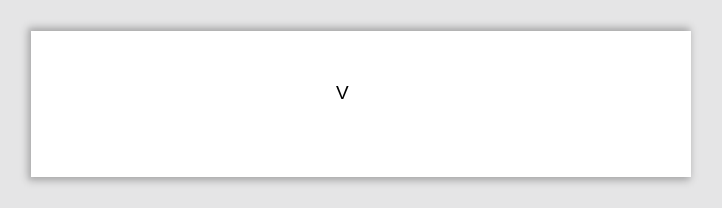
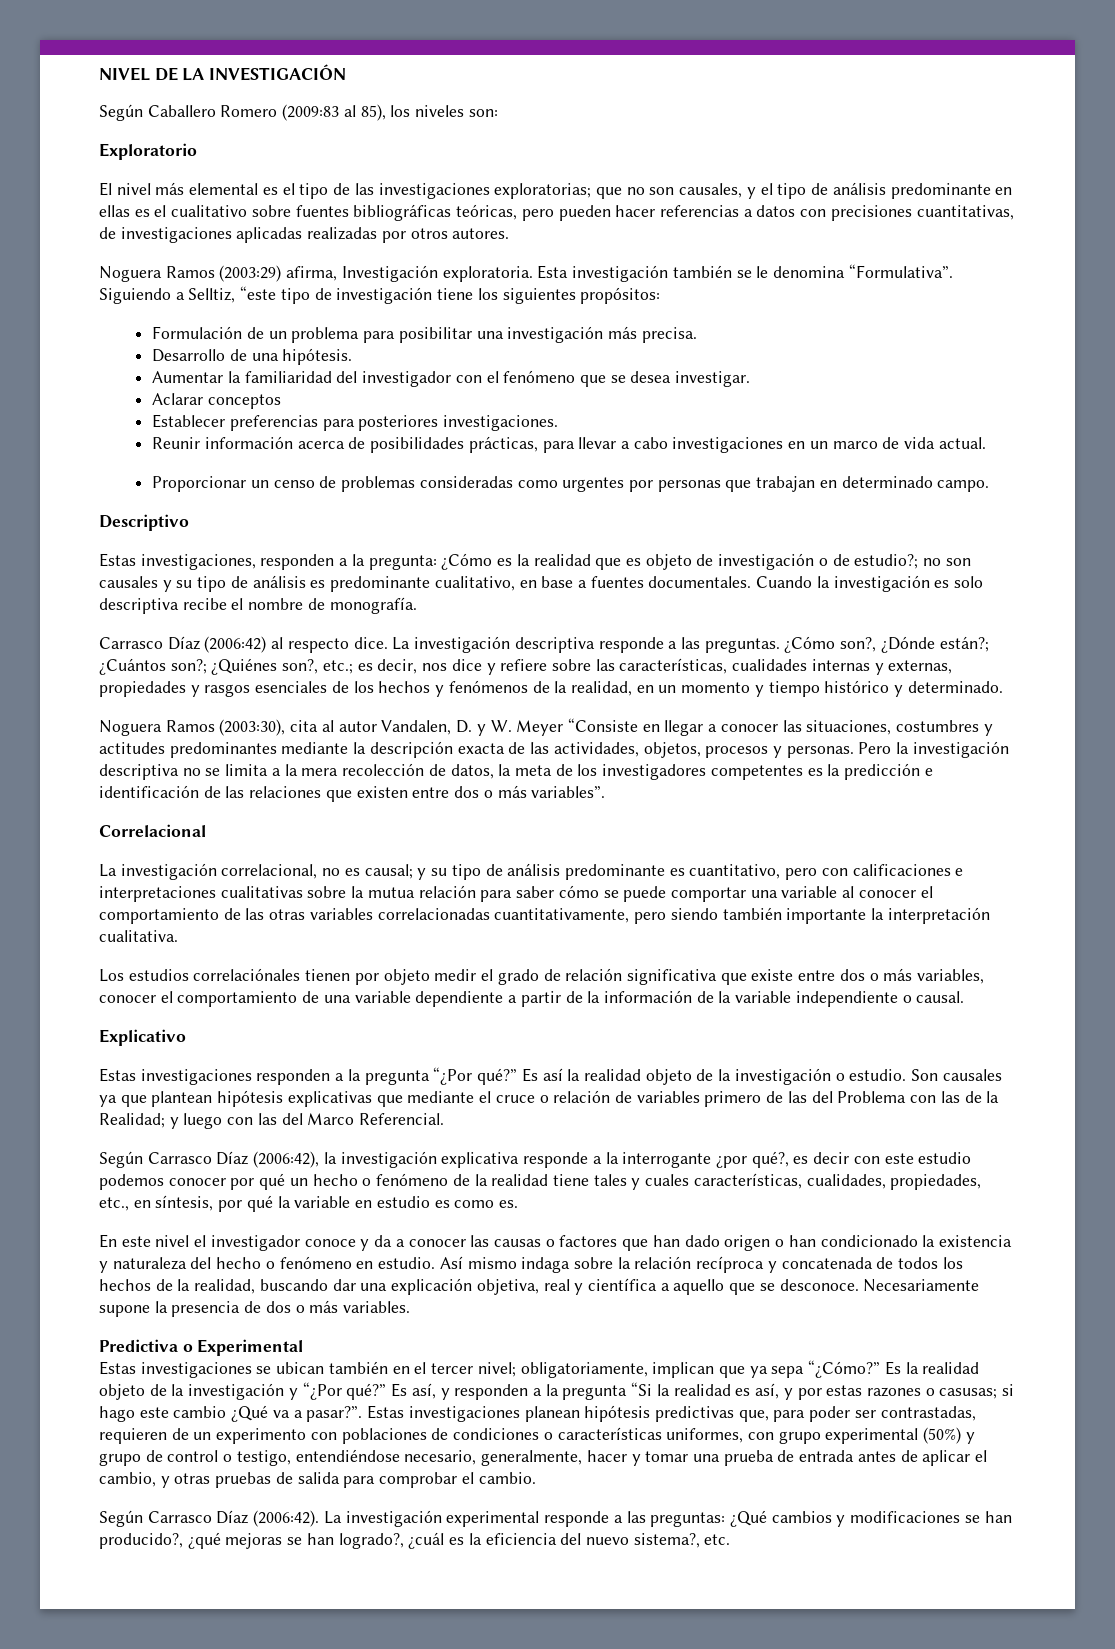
[336,86,349,99] V -> [99,64,347,81] [99,104,498,121] [99,143,197,160] [99,182,1013,199] [99,204,1014,221] [99,227,510,243] [99,264,953,282] [99,286,661,304] [152,326,697,343] [152,348,353,365] [152,370,751,387] [152,393,281,409] [152,414,559,431] [152,436,986,453] [152,476,990,492] [99,514,189,531] [99,553,971,570] [99,575,984,592] [99,597,417,614] [99,636,989,653] [99,658,953,675] [99,680,1003,697] [99,718,993,736] [99,741,1009,758] [99,763,933,780] [99,785,606,802] [99,824,206,837] [99,863,964,880] [99,885,933,902] [99,907,990,924] [99,930,178,942] [99,968,985,985] [99,990,965,1007] [99,1029,186,1046] [99,1067,1002,1085] [99,1090,1000,1107] [99,1113,445,1129] [99,1151,972,1168] [99,1173,982,1190] [99,1195,518,1212] [99,1234,1012,1251] [99,1256,963,1273] [99,1278,980,1295] [99,1300,411,1317] [99,1339,304,1356] [99,1360,980,1378] [99,1382,1015,1400] [99,1405,976,1422] [99,1427,975,1444] [99,1449,988,1466] [99,1472,536,1488] [99,1510,1012,1527] [99,1532,731,1549] NIVEL DE LA INVESTIGACIÓN // Según Caballero Romero (2009:83 al 85), los niveles son: // Exploratorio // El nivel más elemental es el tipo de las investigaciones exploratorias; que no son causales, y el tipo de análisis predominante en ellas es el cualitativo sobre fuentes bibliográficas teóricas, pero pueden hacer referencias a datos con precisiones cuantitativas, de investigaciones aplicadas realizadas por otros autores. // Noguera Ramos (2003:29) afirma, Investigación exploratoria. Esta investigación también se le denomina “Formulativa”. Siguiendo a Selltiz, “este tipo de investigación tiene los siguientes propósitos: // Formulación de un problema para posibilitar una investigación más precisa. // Desarrollo de una hipótesis. // Aumentar la familiaridad del investigador con el fenómeno que se desea investigar. // Aclarar conceptos // Establecer preferencias para posteriores investigaciones. // Reunir información acerca de posibilidades prácticas, para llevar a cabo investigaciones en un marco de vida actual. // Proporcionar un censo de problemas consideradas como urgentes por personas que trabajan en determinado campo. // Descriptivo // Estas investigaciones, responden a la pregunta: ¿Cómo es la realidad que es objeto de investigación o de estudio?; no son causales y su tipo de análisis es predominante cualitativo, en base a fuentes documentales. Cuando la investigación es solo descriptiva recibe el nombre de monografía. // Carrasco Díaz (2006:42) al respecto dice. La investigación descriptiva responde a las preguntas. ¿Cómo son?, ¿Dónde están?; ¿Cuántos son?; ¿Quiénes son?, etc.; es decir, nos dice y refiere sobre las características, cualidades internas y externas, propiedades y rasgos esenciales de los hechos y fenómenos de la realidad, en un momento y tiempo histórico y determinado. // Noguera Ramos (2003:30), cita al autor Vandalen, D. y W. Meyer “Consiste en llegar a conocer las situaciones, costumbres y actitudes predominantes mediante la descripción exacta de las actividades, objetos, procesos y personas. Pero la investigación descriptiva no se limita a la mera recolección de datos, la meta de los investigadores competentes es la predicción e identificación de las relaciones que existen entre dos o más variables”. // Correlacional // La investigación correlacional, no es causal; y su tipo de análisis predominante es cuantitativo, pero con calificaciones e interpretaciones cualitativas sobre la mutua relación para saber cómo se puede comportar una variable al conocer el comportamiento de las otras variables correlacionadas cuantitativamente, pero siendo también importante la interpretación cualitativa. // Los estudios correlaciónales tienen por objeto medir el grado de relación significativa que existe entre dos o más variables, conocer el comportamiento de una variable dependiente a partir de la información de la variable independiente o causal. // Explicativo // Estas investigaciones responden a la pregunta “¿Por qué?” Es así la realidad objeto de la investigación o estudio. Son causales ya que plantean hipótesis explicativas que mediante el cruce o relación de variables primero de las del Problema con las de la Realidad; y luego con las del Marco Referencial. // Según Carrasco Díaz (2006:42), la investigación explicativa responde a la interrogante ¿por qué?, es decir con este estudio podemos conocer por qué un hecho o fenómeno de la realidad tiene tales y cuales características, cualidades, propiedades, etc., en síntesis, por qué la variable en estudio es como es. // En este nivel el investigador conoce y da a conocer las causas o factores que han dado origen o han condicionado la existencia y naturaleza del hecho o fenómeno en estudio. Así mismo indaga sobre la relación recíproca y concatenada de todos los hechos de la realidad, buscando dar una explicación objetiva, real y científica a aquello que se desconoce. Necesariamente supone la presencia de dos o más variables. // Predictiva o Experimental // Estas investigaciones se ubican también en el tercer nivel; obligatoriamente, implican que ya sepa “¿Cómo?” Es la realidad objeto de la investigación y “¿Por qué?” Es así, y responden a la pregunta “Si la realidad es así, y por estas razones o casusas; si hago este cambio ¿Qué va a pasar?”. Estas investigaciones planean hipótesis predictivas que, para poder ser contrastadas, requieren de un experimento con poblaciones de condiciones o características uniformes, con grupo experimental (50%) y grupo de control o testigo, entendiéndose necesario, generalmente, hacer y tomar una prueba de entrada antes de aplicar el cambio, y otras pruebas de salida para comprobar el cambio. // Según Carrasco Díaz (2006:42). La investigación experimental responde a las preguntas: ¿Qué cambios y modificaciones se han producido?, ¿qué mejoras se han logrado?, ¿cuál es la eficiencia del nuevo sistema?, etc.

